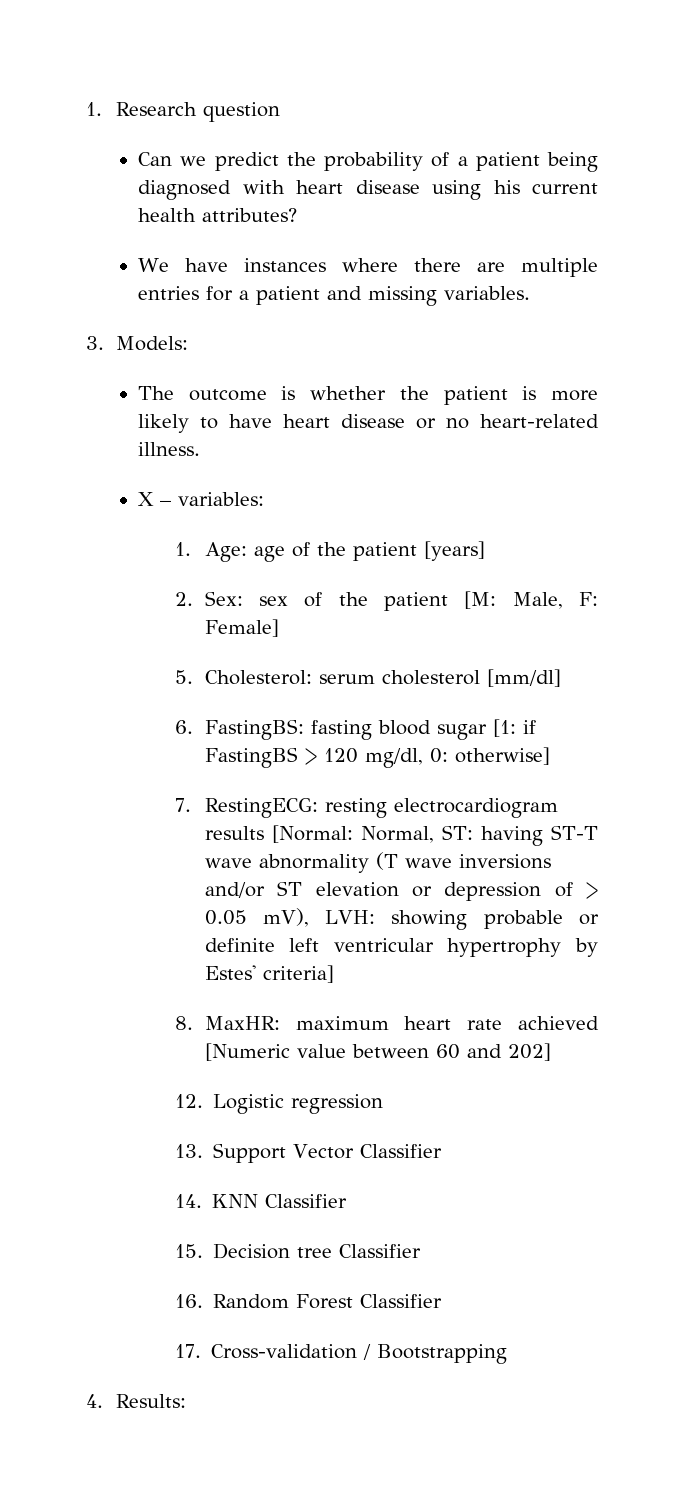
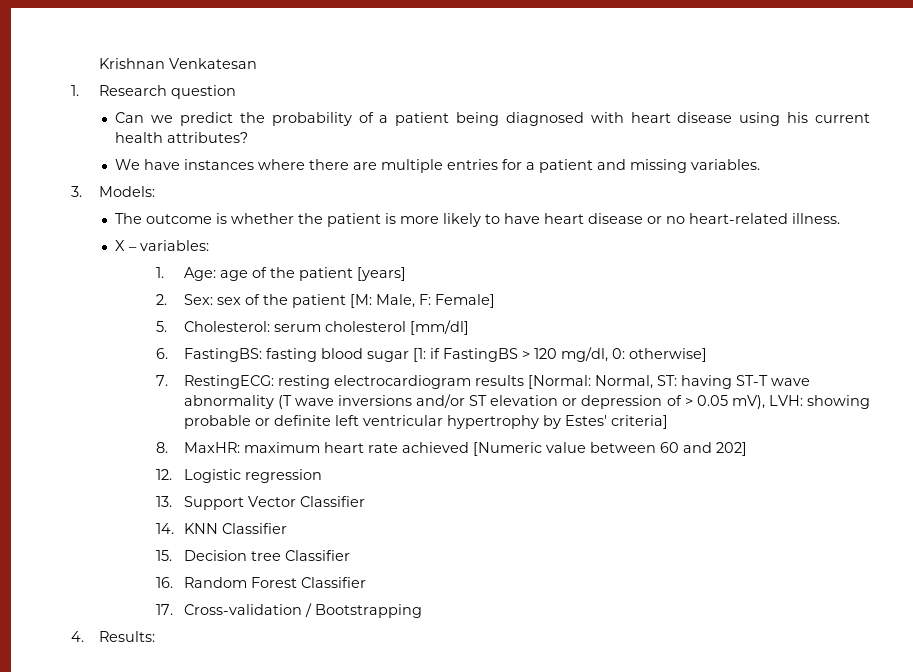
(85, 109) none -> [99,58,258,69] Krishnan Venkatesan //

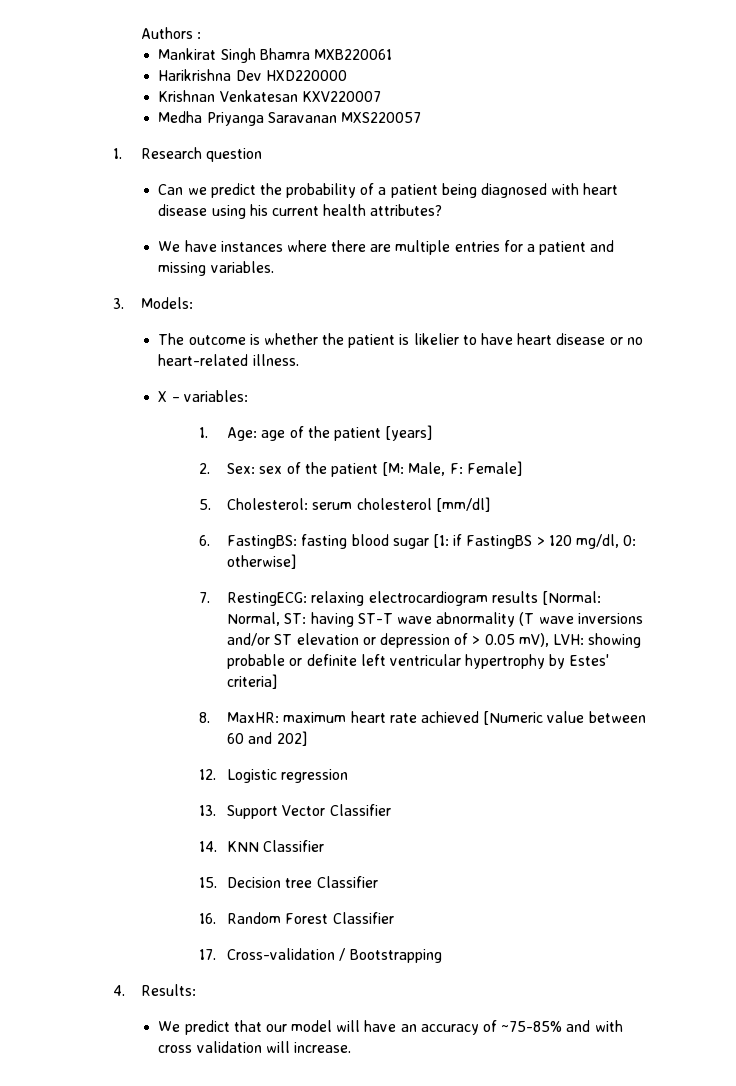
[99,58,258,69] Krishnan Venkatesan -> [141,27,202,39] [158,48,392,63] [158,69,347,81] [158,90,381,102] [158,111,421,126] Authors : // Mankirat Singh Bhamra MXB220061 // Harikrishna Dev HXD220000 // Krishnan Venkatesan KXV220007 // Medha Priyanga Saravanan MXS220057
[400,213,482,227] more likely -> [413,333,459,345] likelier
[277,375,330,389] resting -> [311,591,365,606] relaxing
(156, 636) none -> [158,1020,623,1035] [158,1041,351,1053] // We predict that our model will have an accuracy of ~75-85% and with cross validation will increase.

